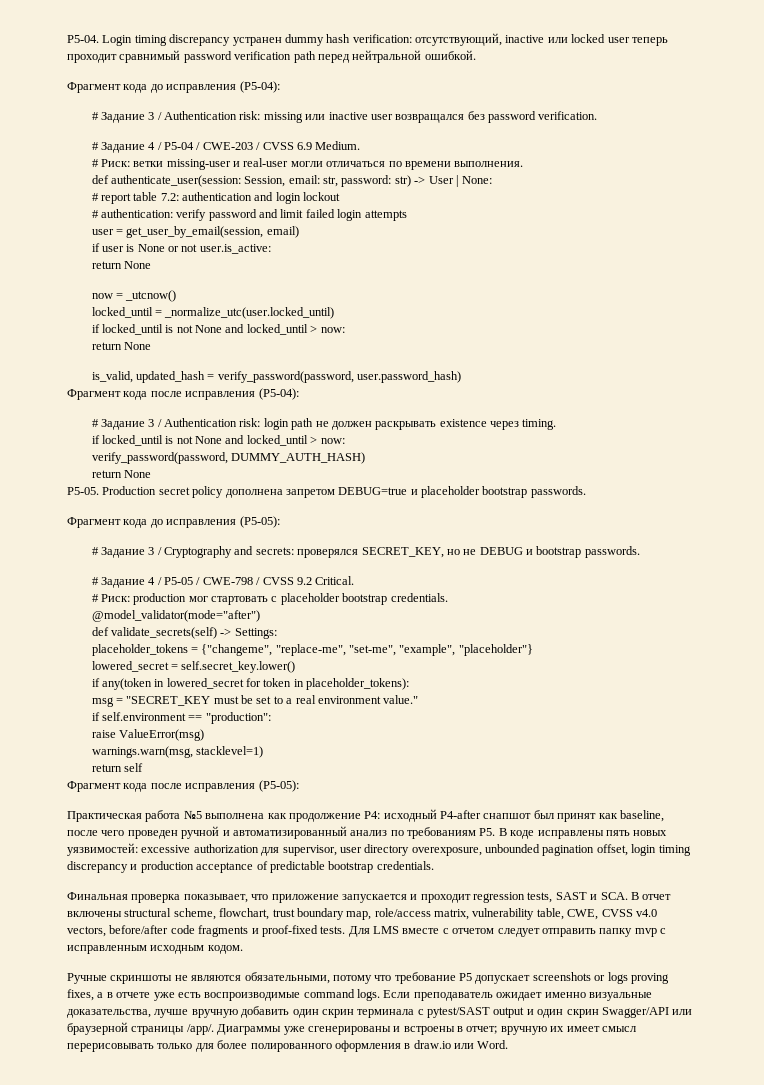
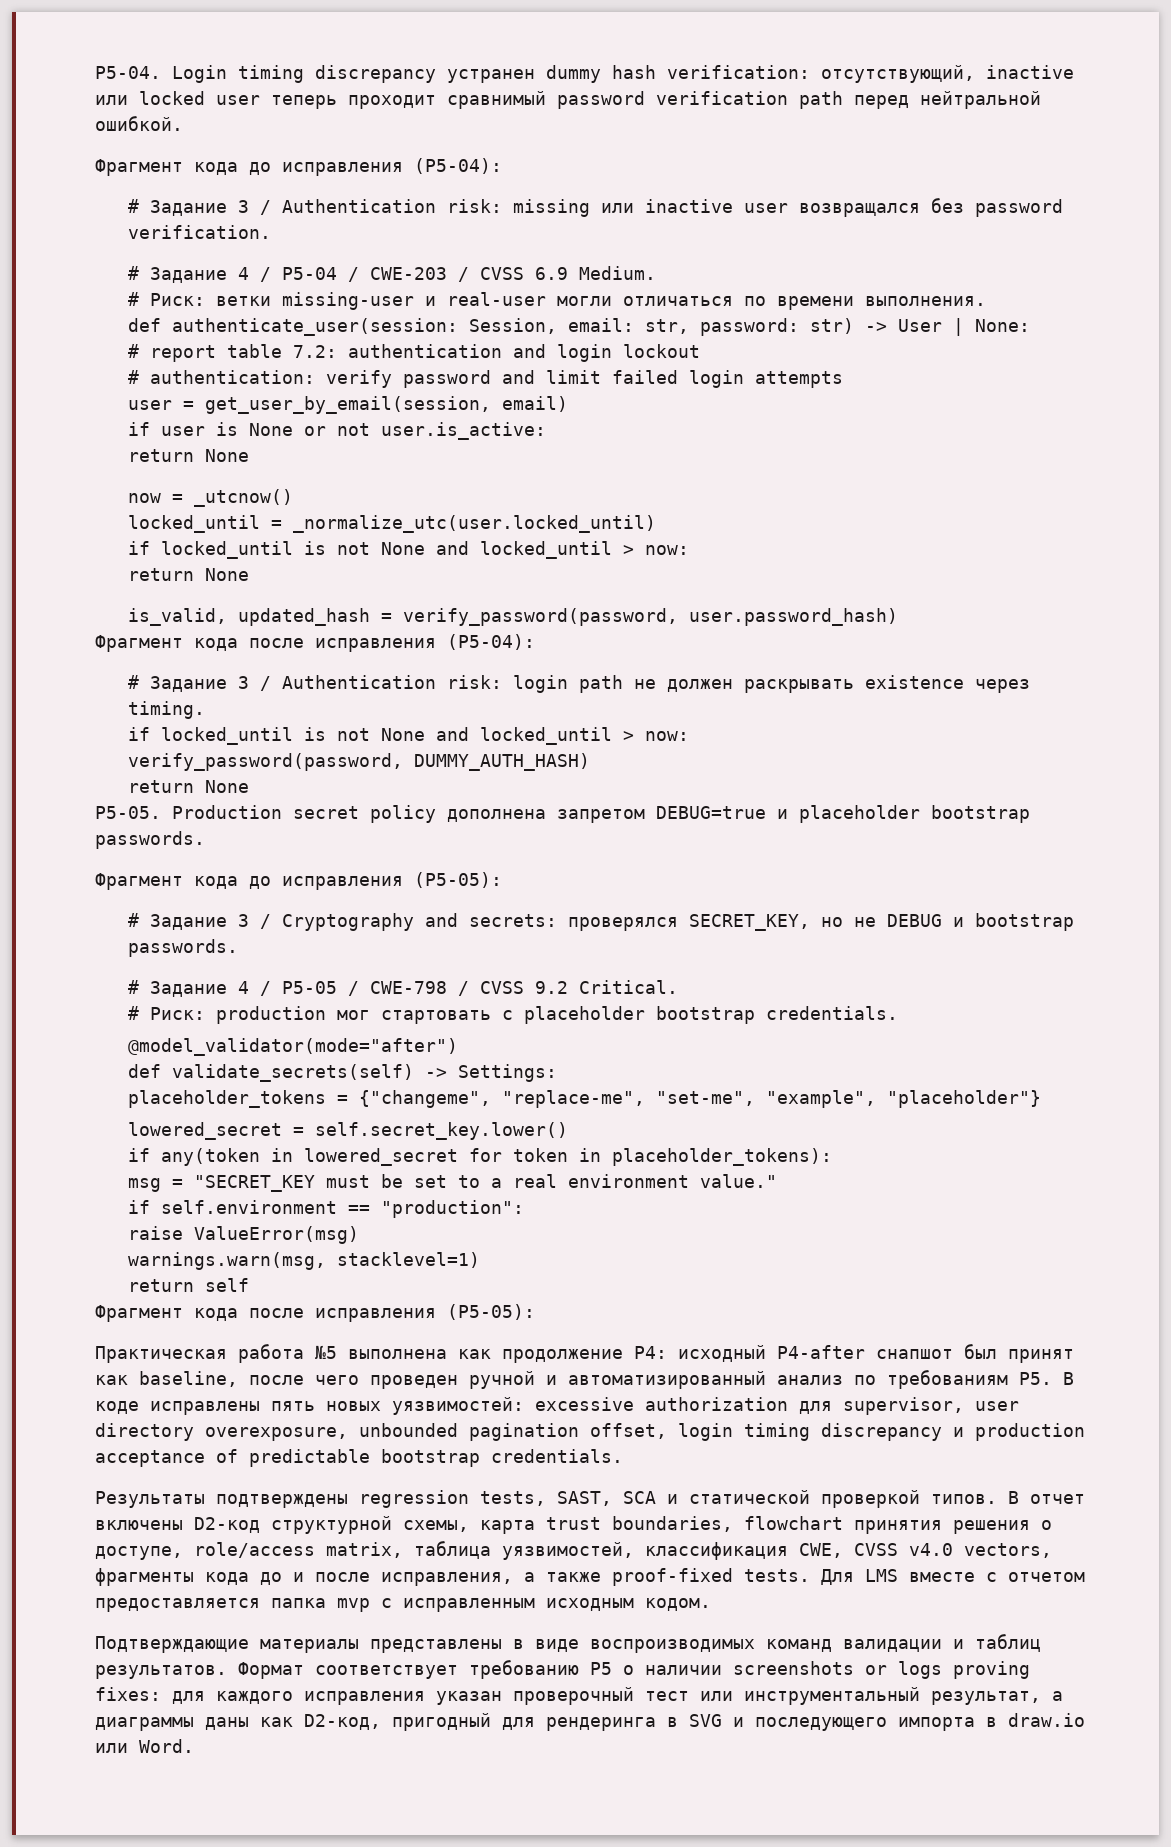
[67,892,672,903] [67,908,657,920] [67,925,259,937] Финальная проверка показывает, что приложение запускается и проходит regression tests, SAST и SCA. В отчет включены structural scheme, flowchart, trust boundary map, role/access matrix, vulnerability table, CWE, CVSS v4.0 vectors, before/after code fragments и -> [95,1490,1085,1508] [95,1516,1052,1534] [95,1541,1052,1560] [95,1568,601,1586] Результаты подтверждены regression tests, SAST, SCA и статической проверкой типов. В отчет включены D2-код структурной схемы, карта trust boundaries, flowchart принятия решения о доступе, role/access matrix, таблица уязвимостей, классификация CWE, CVSS v4.0 vectors, фрагменты кода до и после исправления, а также
[497,928,633,937] следует отправить папку -> [95,1598,326,1612] предоставляется папка
[67,972,669,984] [67,989,652,1001] [67,1006,693,1018] [67,1022,636,1035] [67,1040,401,1052] Ручные скриншоты не являются обязательными, потому что требование P5 допускает screenshots or logs proving fixes, а в отчете уже есть воспроизводимые command logs. Если преподаватель ожидает именно визуальные доказательства, лучше вручную добавить один скрин терминала с pytest/SAST output и один скрин Swagger/API или браузерной страницы /app/. Диаграммы уже сгенерированы и встроены в отчет; вручную их имеет смысл перерисовывать только для более полированного оформления -> [95,1634,1041,1653] [95,1660,1030,1679] [95,1687,1063,1705] [95,1713,975,1731] Подтверждающие материалы представлены в виде воспроизводимых команд валидации и таблиц результатов. Формат соответствует требованию P5 о наличии screenshots or logs proving fixes: для каждого исправления указан проверочный тест или инструментальный результат, а диаграммы даны как D2-код, пригодный для рендеринга в SVG и последующего импорта

